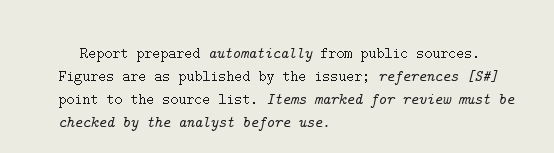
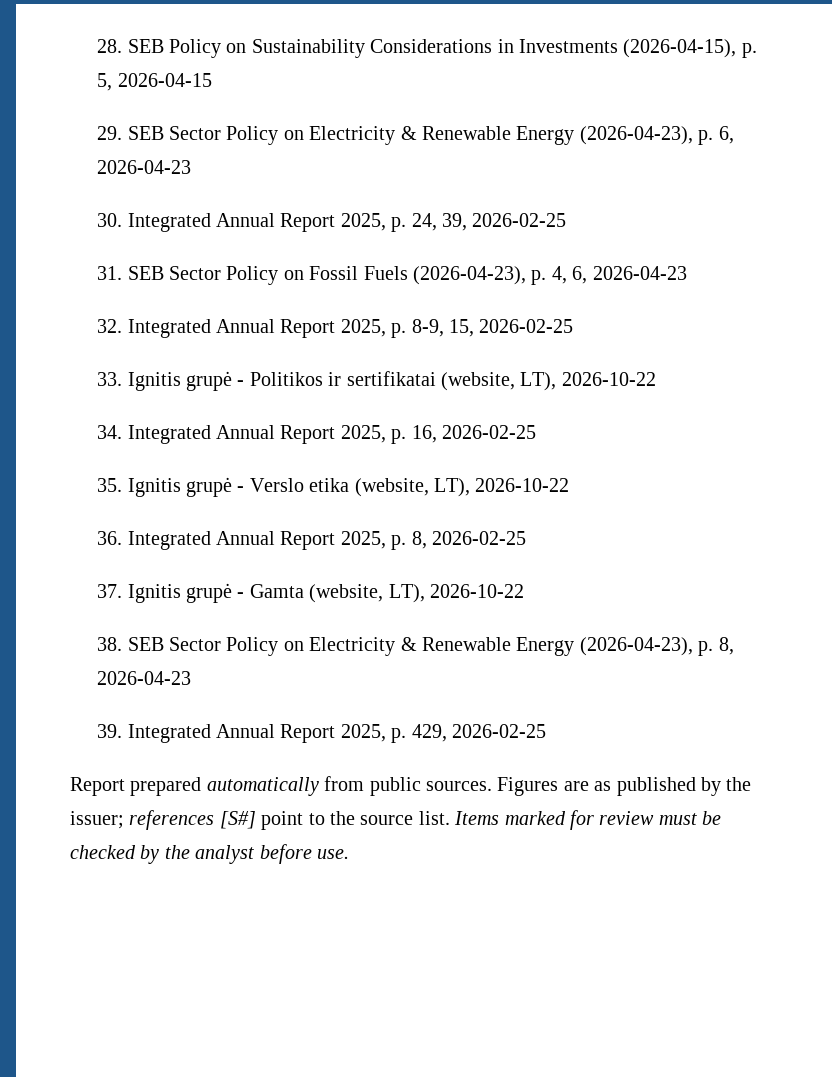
(80, 54) none -> [97,39,757,58] [97,73,212,91] [97,126,734,145] [97,160,192,174] [97,213,567,232] [97,266,687,285] [97,319,574,338] [97,371,656,391] [97,425,537,444] [97,477,570,497] [97,531,527,550] [97,583,525,603] [97,637,734,656] [97,671,192,685] [97,724,547,743] 28. SEB Policy on Sustainability Considerations in Investments (2026-04-15), p. 5, 2026-04-15 // 29. SEB Sector Policy on Electricity & Renewable Energy (2026-04-23), p. 6, 2026-04-23 // 30. Integrated Annual Report 2025, p. 24, 39, 2026-02-25 // 31. SEB Sector Policy on Fossil Fuels (2026-04-23), p. 4, 6, 2026-04-23 // 32. Integrated Annual Report 2025, p. 8-9, 15, 2026-02-25 // 33. Ignitis grupė - Politikos ir sertifikatai (website, LT), 2026-10-22 // 34. Integrated Annual Report 2025, p. 16, 2026-02-25 // 35. Ignitis grupė - Verslo etika (website, LT), 2026-10-22 // 36. Integrated Annual Report 2025, p. 8, 2026-02-25 // 37. Ignitis grupė - Gamta (website, LT), 2026-10-22 // 38. SEB Sector Policy on Electricity & Renewable Energy (2026-04-23), p. 8, 2026-04-23 // 39. Integrated Annual Report 2025, p. 429, 2026-02-25 //

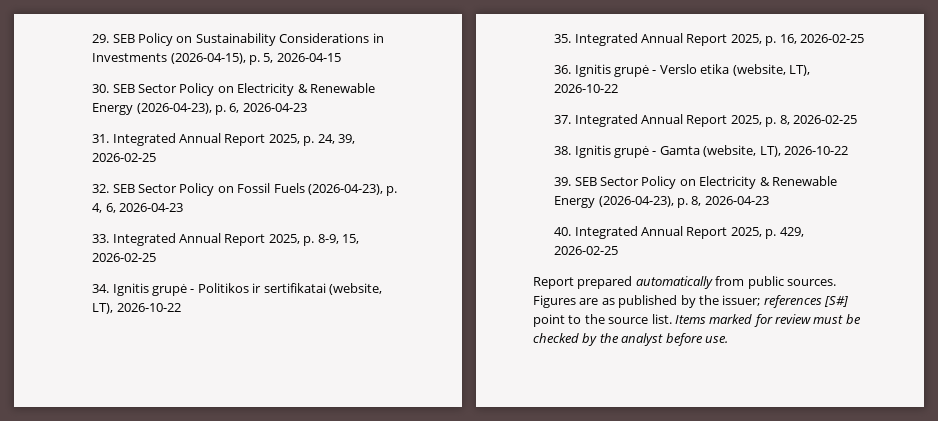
[97,39,123,53] 28. -> [92,34,110,43] 29.
[97,126,123,140] 29. -> [92,84,110,93] 30.
[97,213,123,227] 30. -> [92,134,110,143] 31.
[97,266,123,280] 31. -> [92,184,110,193] 32.
[97,319,123,333] 32. -> [92,234,110,243] 33.
[97,372,123,386] 33. -> [92,284,110,293] 34.
[97,425,123,439] 34. -> [554,34,572,43] 35.
[97,478,123,492] 35. -> [554,65,572,74] 36.
[97,531,123,545] 36. -> [554,115,572,124] 37.
[97,584,123,598] 37. -> [554,146,572,155] 38.
[97,637,123,651] 38. -> [554,177,572,186] 39.
[97,724,123,738] 39. -> [554,227,572,236] 40.

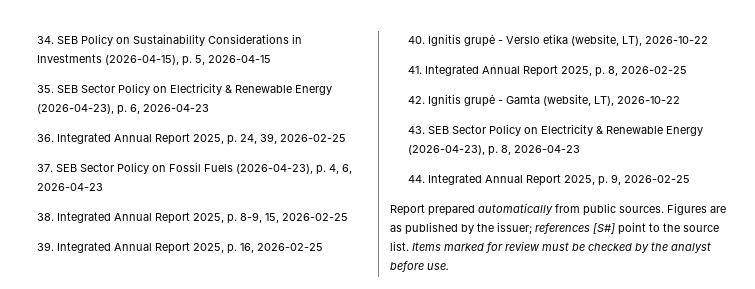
[92,34,110,43] 29. -> [36,36,54,44] 34.
[92,84,110,93] 30. -> [36,85,54,93] 35.
[92,134,110,143] 31. -> [36,134,54,142] 36.
[92,184,110,193] 32. -> [36,164,53,172] 37.
[92,234,110,243] 33. -> [36,213,54,221] 38.
[92,283,382,296] [92,303,181,314] [554,34,572,43] 34. Ignitis grupė - Politikos ir sertifikatai (website, LT), 2026-10-22 // 35. -> [36,242,54,251] 39.
[554,65,572,74] 36. -> [407,36,425,44] 40.
[554,115,572,124] 37. -> [407,66,422,74] 41.
[554,146,572,155] 38. -> [407,96,425,104] 42.
[554,177,572,186] 39. -> [407,126,425,134] 43.
[554,226,804,239] 40. Integrated Annual Report 2025, p. 429, -> [407,174,621,186] 44. Integrated Annual Report 2025, p. 9,

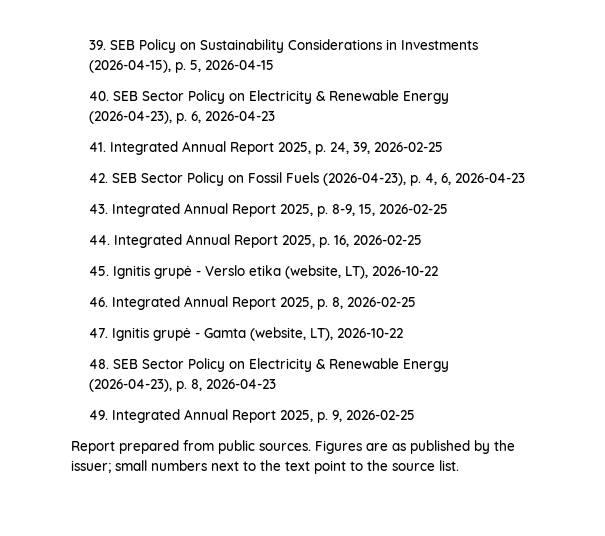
[36,36,54,44] 34. -> [88,40,106,50] 39.
[36,85,54,93] 35. -> [88,91,109,101] 40.
[36,134,54,142] 36. -> [88,142,106,152] 41.
[36,164,53,172] 37. -> [88,173,108,183] 42.
[36,213,54,221] 38. -> [88,204,108,214] 43.
[36,242,54,251] 39. -> [88,235,110,245] 44.
[407,36,425,44] 40. -> [88,266,109,276] 45.
[407,66,422,74] 41. -> [88,297,108,307] 46.
[407,96,425,104] 42. -> [88,328,108,338] 47.
[407,126,425,134] 43. -> [88,359,109,369] 48.
[407,175,425,183] 44. -> [88,410,108,420] 49.
[478,203,553,215] automatically -> (179, 447) none
[535,223,615,234] references [S#] -> [115,460,310,471] small numbers next to the text
[412,241,711,253] [390,261,449,272] Items marked for review must be checked by the analyst before use. -> (459, 465) none

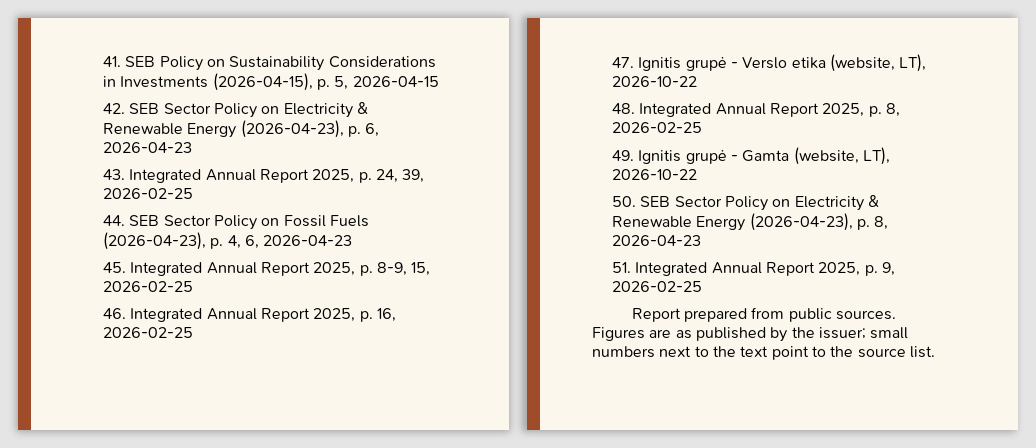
[88,40,106,50] 39. -> [103,56,122,67] 41.
[88,91,109,101] 40. -> [103,103,126,114] 42.
[88,142,106,152] 41. -> [103,169,126,180] 43.
[88,173,108,183] 42. -> [103,215,126,226] 44.
[88,204,108,214] 43. -> [103,262,127,273] 45.
[88,235,110,245] 44. -> [103,308,127,319] 46.
[88,266,109,276] 45. -> [612,57,635,68] 47.
[88,297,108,307] 46. -> [612,103,636,114] 48.
[88,328,108,338] 47. -> [612,150,635,161] 49.
[88,359,109,369] 48. -> [612,196,637,207] 50.
[88,410,108,420] 49. -> [612,262,632,273] 51.

